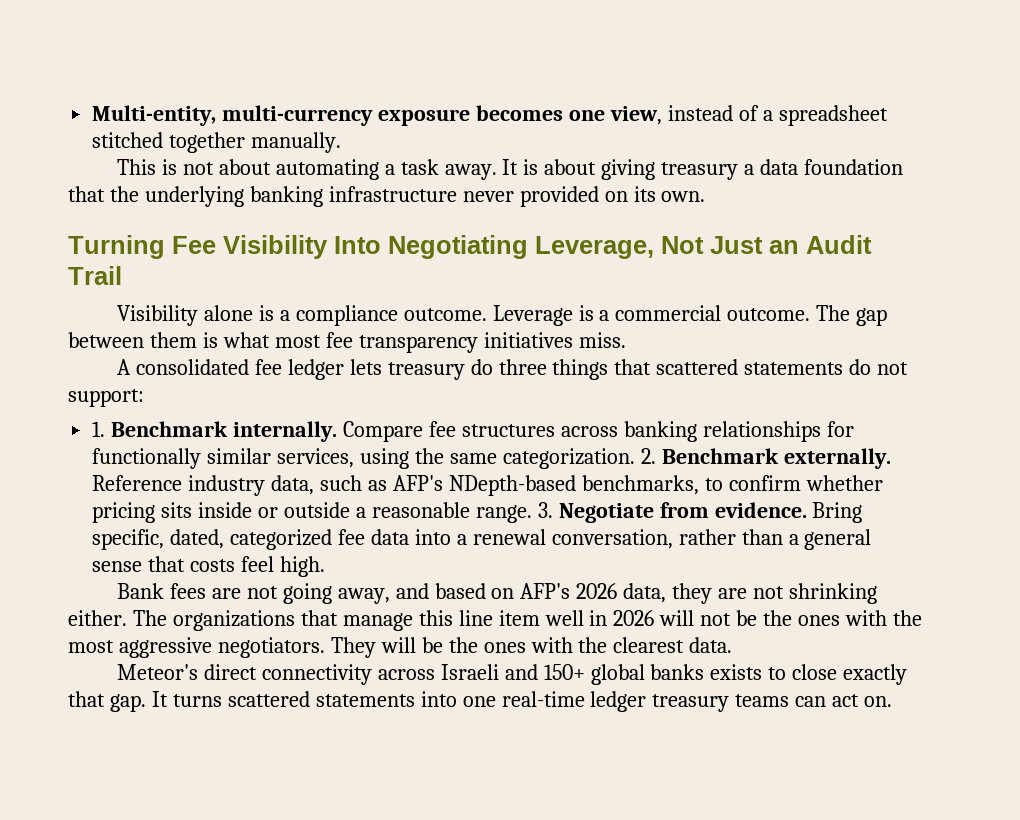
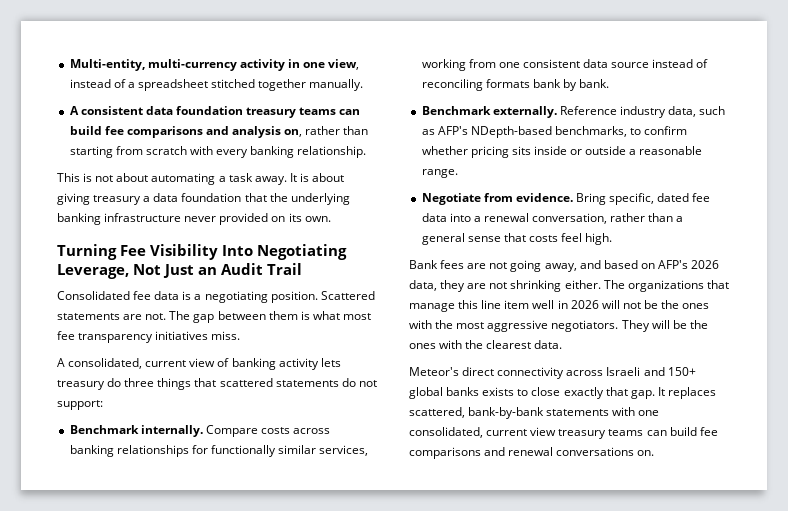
[378,105,564,126] exposure becomes -> [239,59,300,71] activity in
(342, 142) none -> [69,106,361,118] [69,126,369,138] [69,146,367,158] // A consistent data foundation treasury teams can build fee comparisons and analysis on, rather than starting from scratch with every banking relationship.
[116,305,811,326] Visibility alone is a compliance outcome. Leverage is a commercial outcome. -> [57,291,375,303] [57,313,167,320] Consolidated fee data is a negotiating position. Scattered statements are not.
[135,359,344,380] consolidated fee ledger -> [68,358,319,370] consolidated, current view of banking activity
[92,421,106,437] 1. -> (103, 405) none
[428,421,555,437] fee structures -> [260,427,290,434] costs
[360,448,656,469] using the same categorization. 2. -> [421,59,709,71] [421,79,610,91] working from one consistent data source instead of reconciling formats bank by bank. //
[537,502,553,518] 3. -> (458, 173) //
[170,529,333,550] dated, categorized -> [657,193,690,202] dated
[172,691,860,712] turns scattered statements into one real-time ledger treasury teams can act -> [667,387,716,399] [409,407,660,419] [409,427,718,439] [409,447,635,459] replaces scattered, bank-by-bank statements with one consolidated, current view treasury teams can build fee comparisons and renewal conversations

